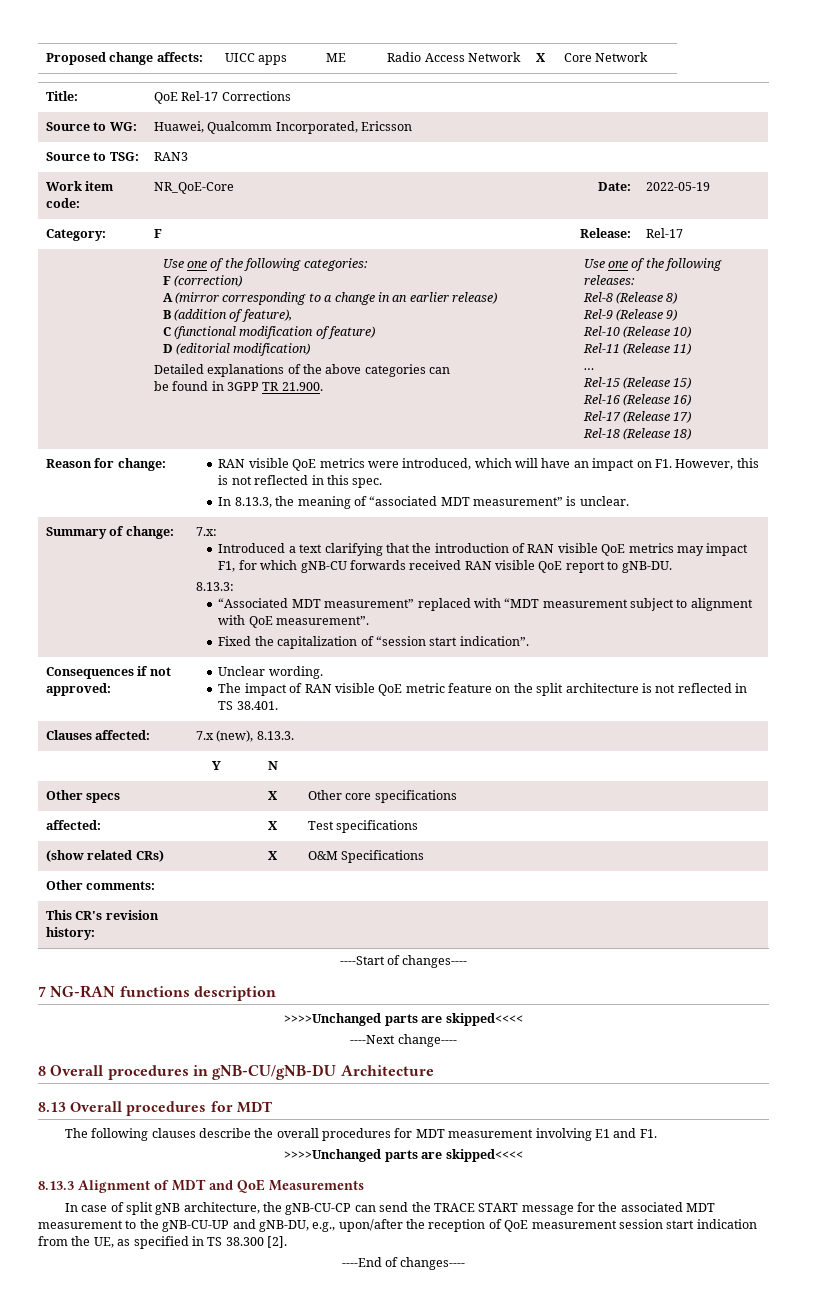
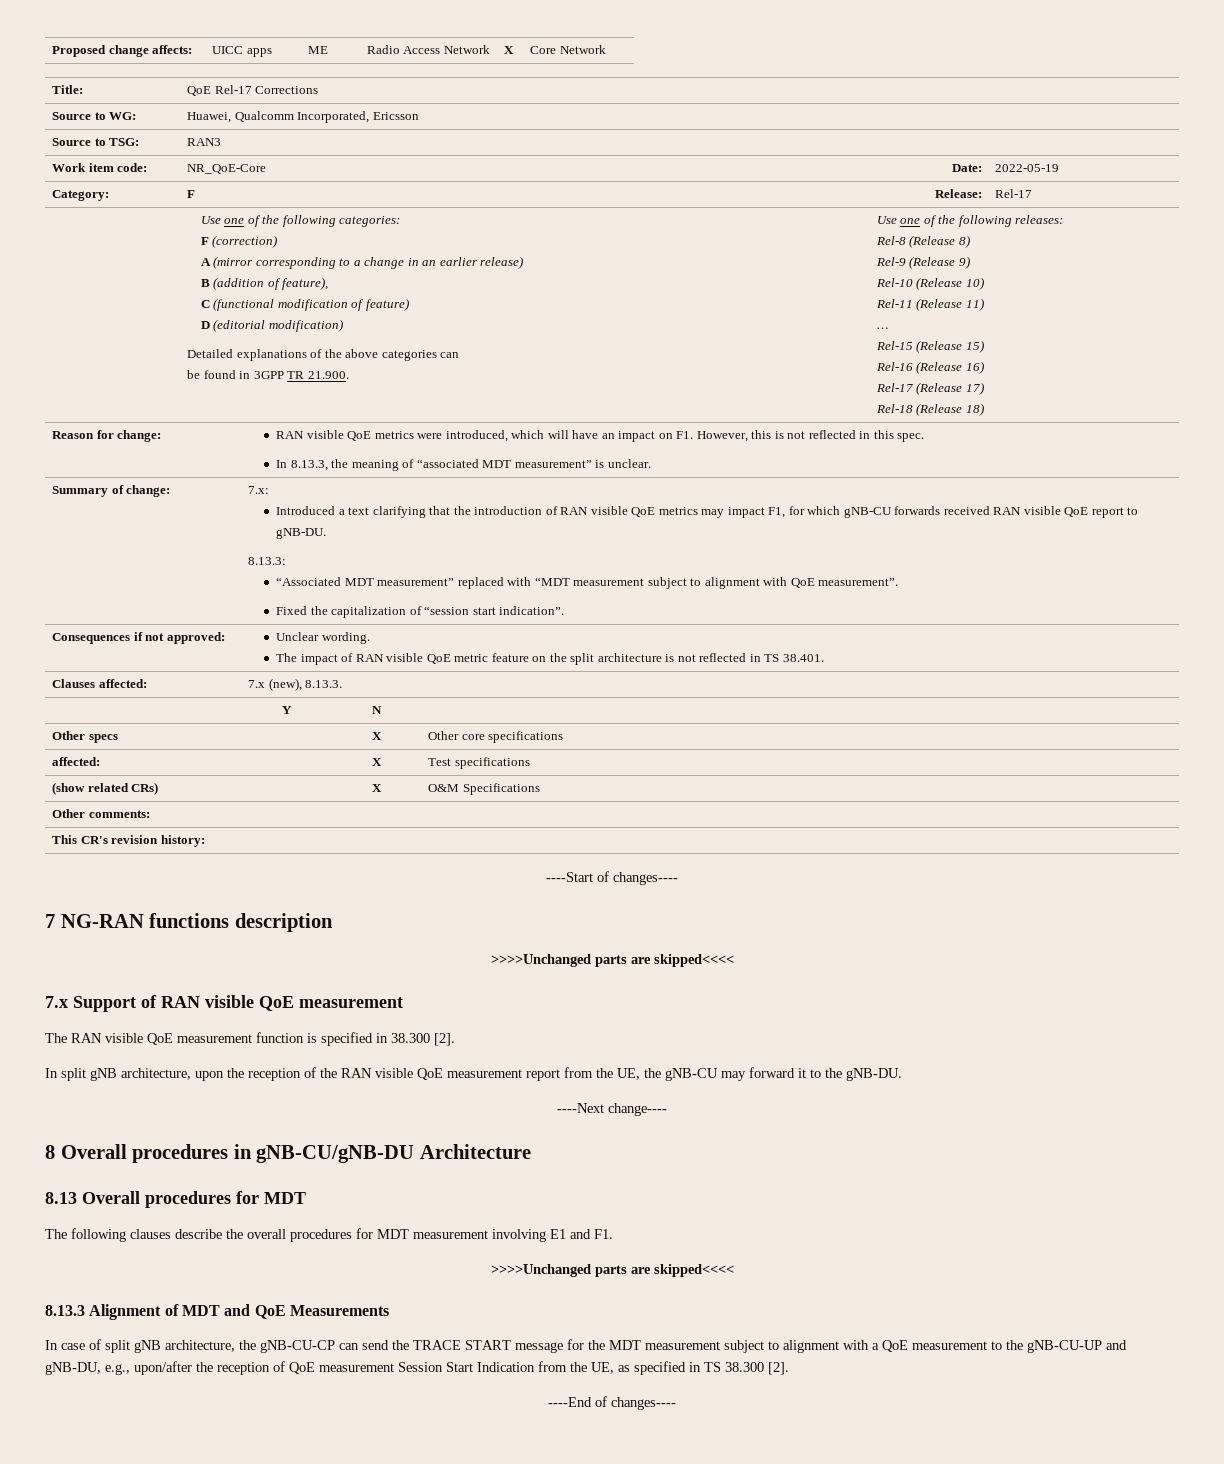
(523, 1019) none -> [45,995,403,1012] [45,1032,455,1046] [45,1067,902,1081] // 7.x Support of RAN visible QoE measurement // The RAN visible QoE measurement function is specified in 38.300 [2]. // In split gNB architecture, upon the reception of the RAN visible QoE measurement report from the UE, the gNB-CU may forward it to the gNB-DU.
[620,1202,716,1212] [38,1220,123,1229] associated MDT measurement -> [609,1340,987,1353] MDT measurement subject to alignment with a QoE measurement
[618,1219,757,1229] session start indication -> [398,1362,535,1372] Session Start Indication

